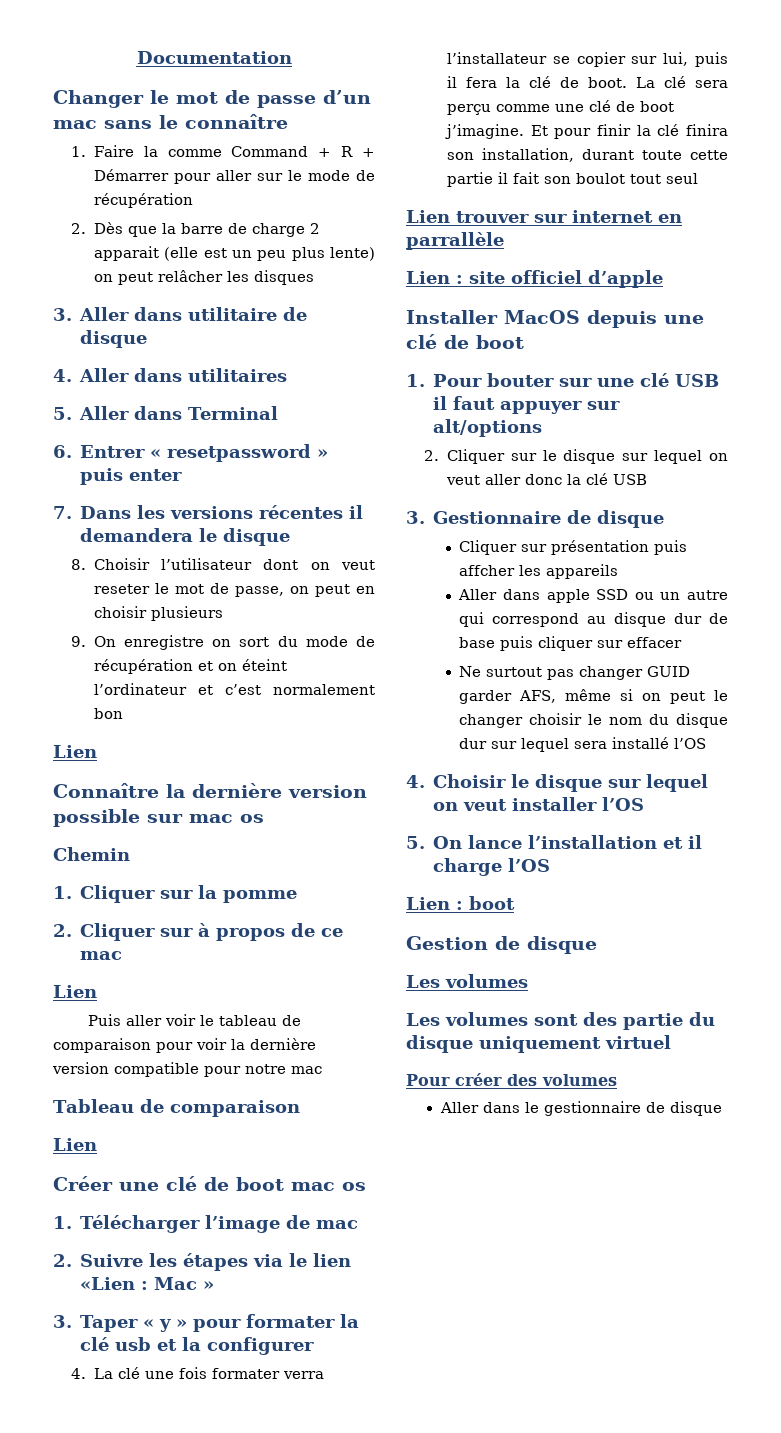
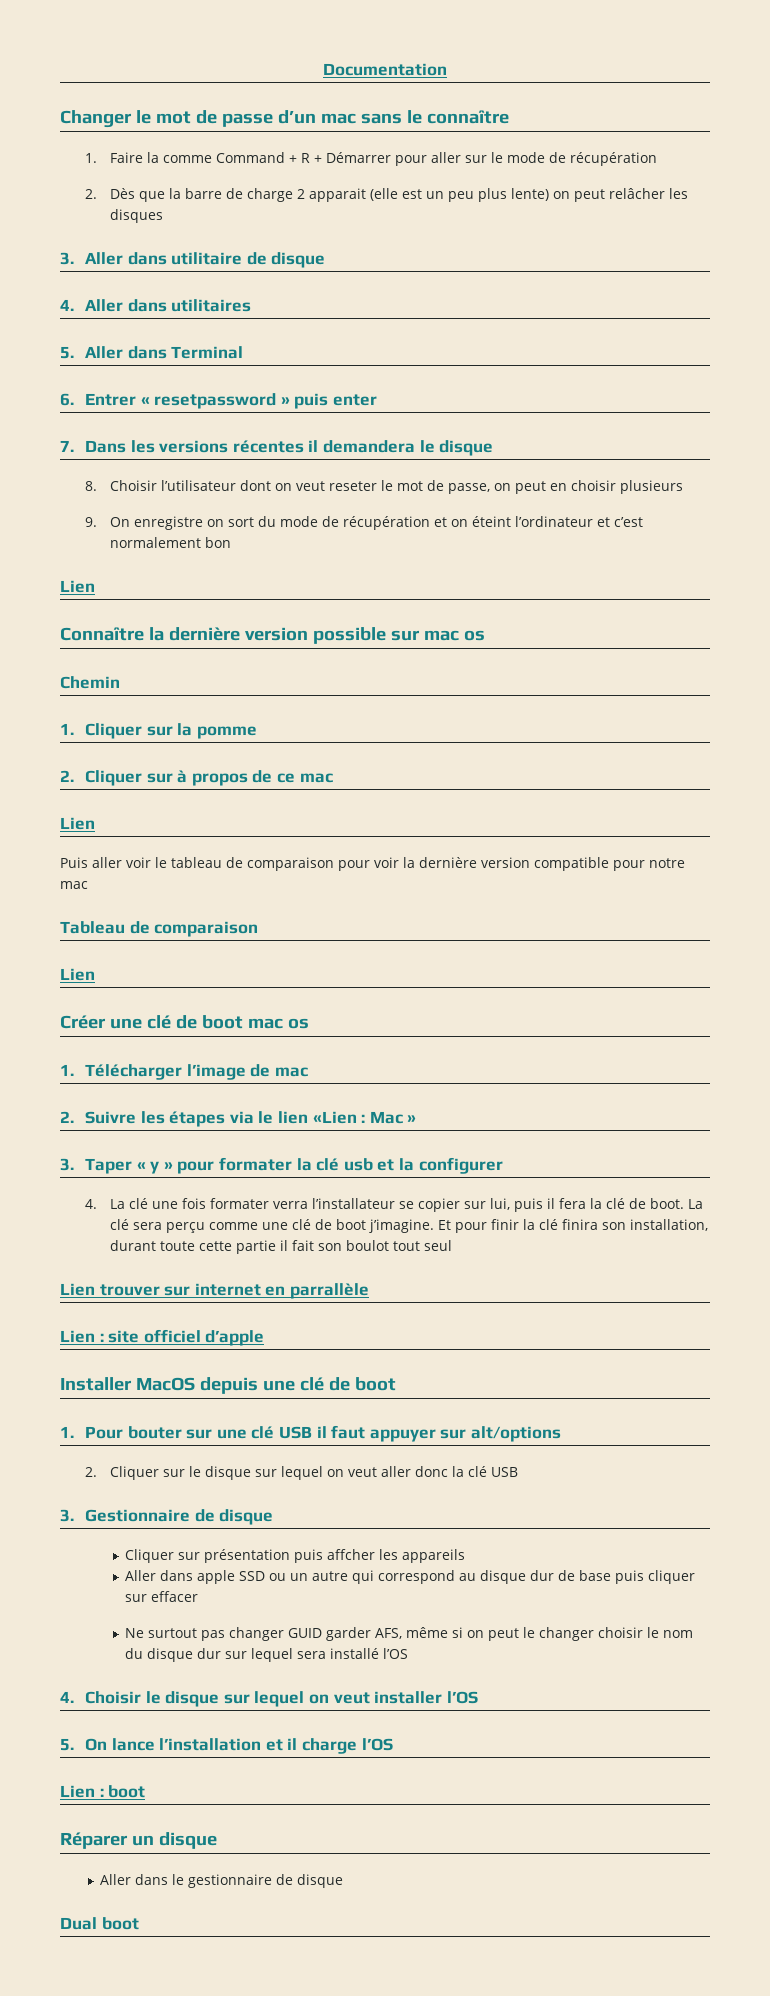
[406,936,597,954] [406,974,528,988] [406,1012,715,1030] [406,1035,671,1053] [406,1073,617,1086] Gestion de disque // Les volumes // Les volumes sont des partie du disque uniquement virtuel // Pour créer des volumes -> [60,1832,217,1849] Réparer un disque
(722, 1108) none -> [60,1917,139,1930] // Dual boot

